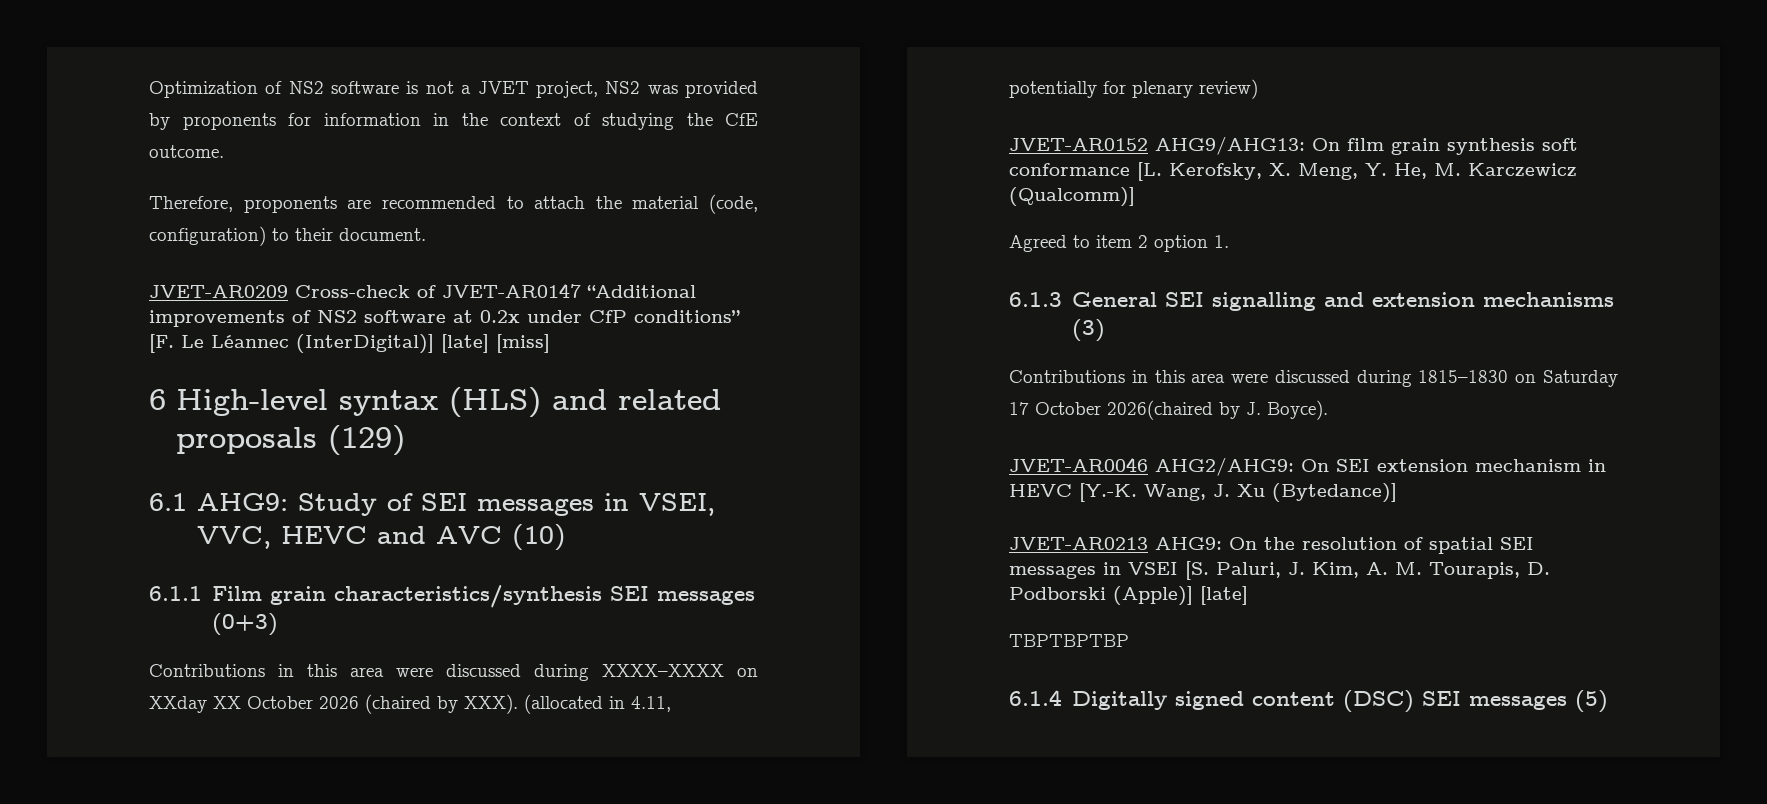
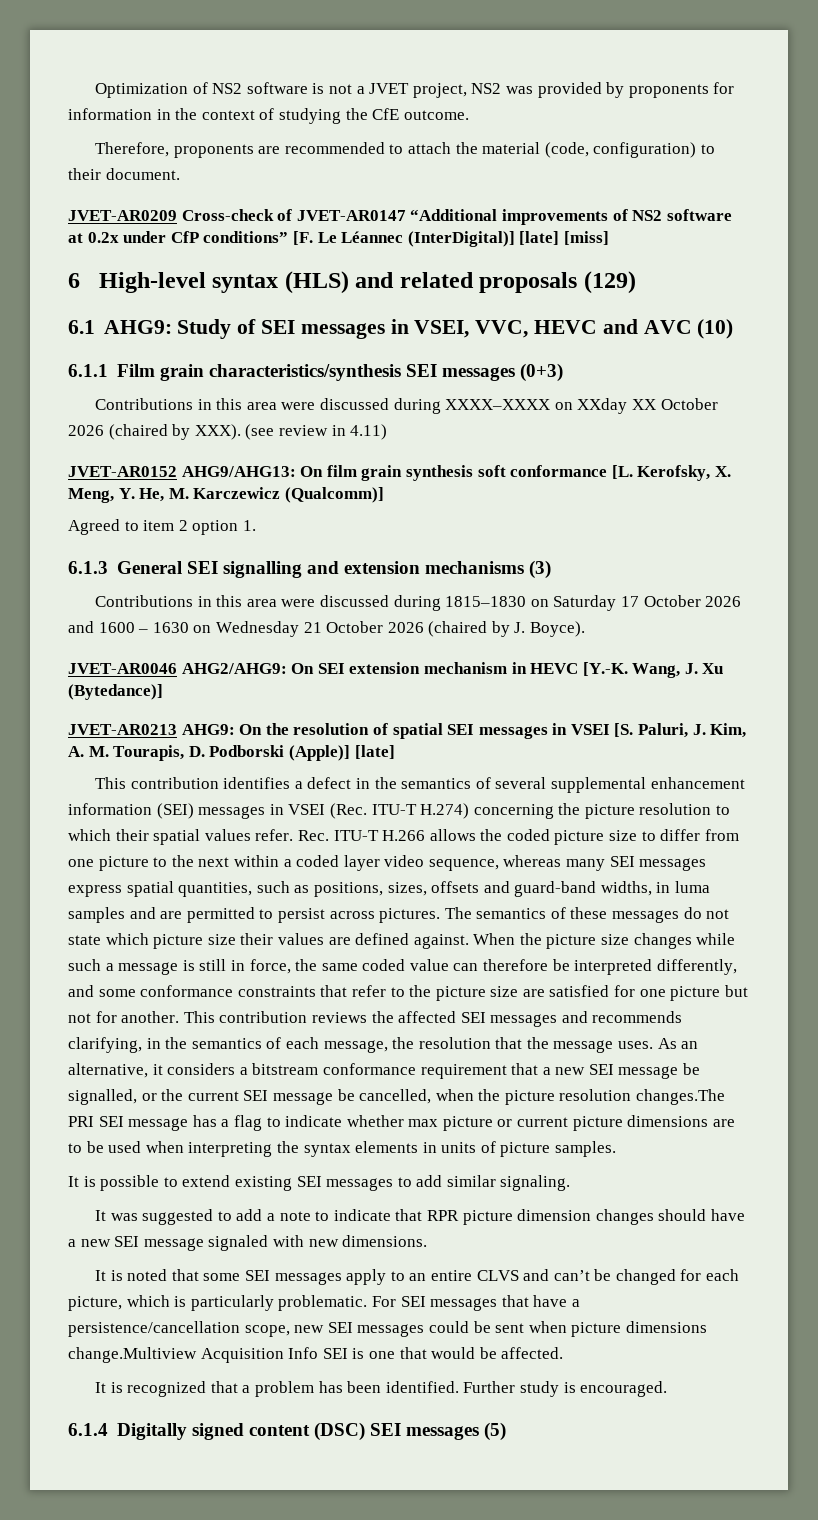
[524,694,671,714] [1009,79,1258,99] (allocated in 4.11, potentially for plenary review) -> [245,424,388,440] (see review in 4.11)
[1107,400,1213,420] 2026(chaired -> [705,596,742,607] [68,621,488,637] 2026 and 1600 – 1630 on Wednesday 21 October 2026 (chaired
[1009,634,1129,647] TBPTBPTBP -> [95,777,745,793] [68,803,731,819] [68,829,739,845] [68,855,707,871] [68,881,711,897] [68,907,730,923] [68,933,736,949] [68,959,737,975] [68,985,748,1001] [68,1011,683,1027] [68,1037,699,1053] [68,1063,701,1079] [68,1089,726,1105] [68,1115,735,1131] [68,1141,617,1157] [68,1175,571,1191] [95,1209,745,1225] [68,1235,428,1251] [95,1269,740,1285] [68,1295,580,1311] [68,1321,707,1337] [68,1347,564,1363] [95,1381,668,1397] This contribution identifies a defect in the semantics of several supplemental enhancement information (SEI) messages in VSEI (Rec. ITU-T H.274) concerning the picture resolution to which their spatial values refer. Rec. ITU-T H.266 allows the coded picture size to differ from one picture to the next within a coded layer video sequence, whereas many SEI messages express spatial quantities, such as positions, sizes, offsets and guard-band widths, in luma samples and are permitted to persist across pictures. The semantics of these messages do not state which picture size their values are defined against. When the picture size changes while such a message is still in force, the same coded value can therefore be interpreted differently, and some conformance constraints that refer to the picture size are satisfied for one picture but not for another. This contribution reviews the affected SEI messages and recommends clarifying, in the semantics of each message, the resolution that the message uses. As an alternative, it considers a bitstream conformance requirement that a new SEI message be signalled, or the current SEI message be cancelled, when the picture resolution changes.The PRI SEI message has a flag to indicate whether max picture or current picture dimensions are to be used when interpreting the syntax elements in units of picture samples. // It is possible to extend existing SEI messages to add similar signaling. // It was suggested to add a note to indicate that RPR picture dimension changes should have a new SEI message signaled with new dimensions. // It is noted that some SEI messages apply to an entire CLVS and can’t be changed for each picture, which is particularly problematic. For SEI messages that have a persistence/cancellation scope, new SEI messages could be sent when picture dimensions change.Multiview Acquisition Info SEI is one that would be affected. // It is recognized that a problem has been identified. Further study is encouraged.

